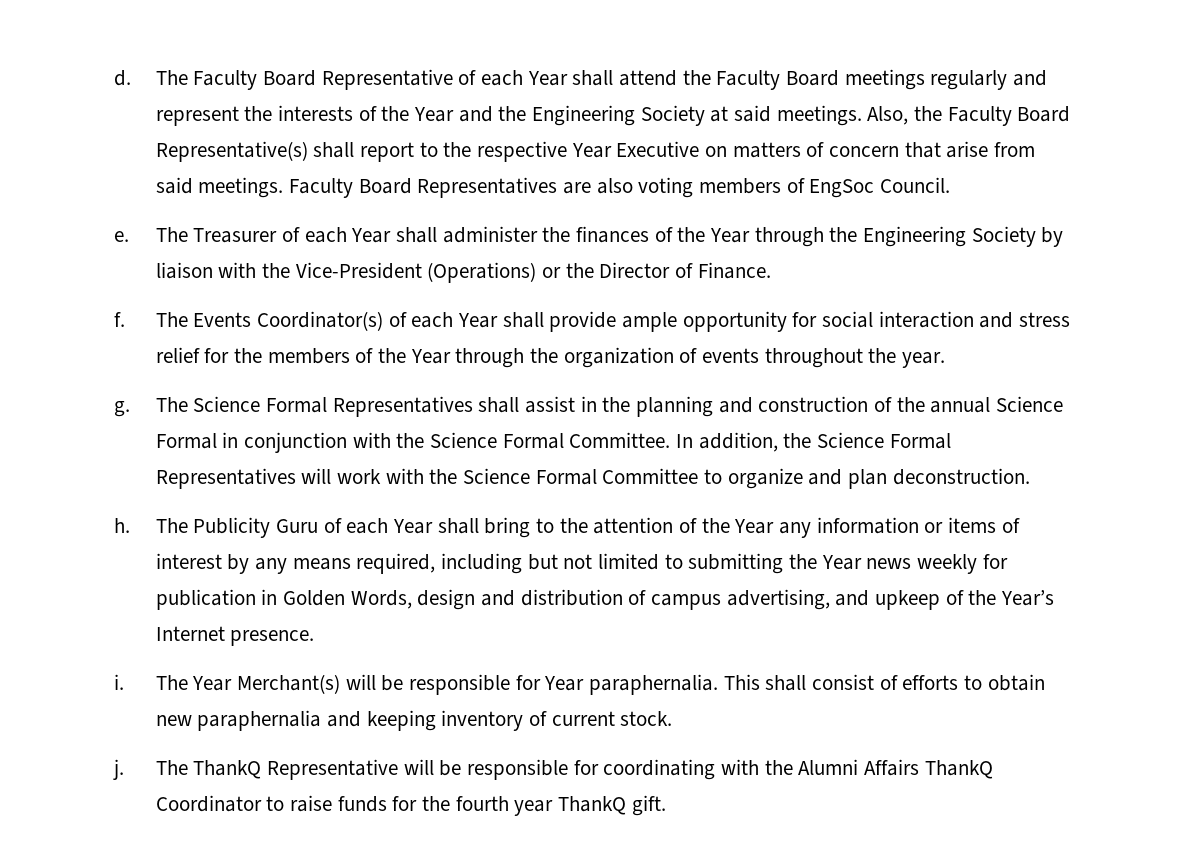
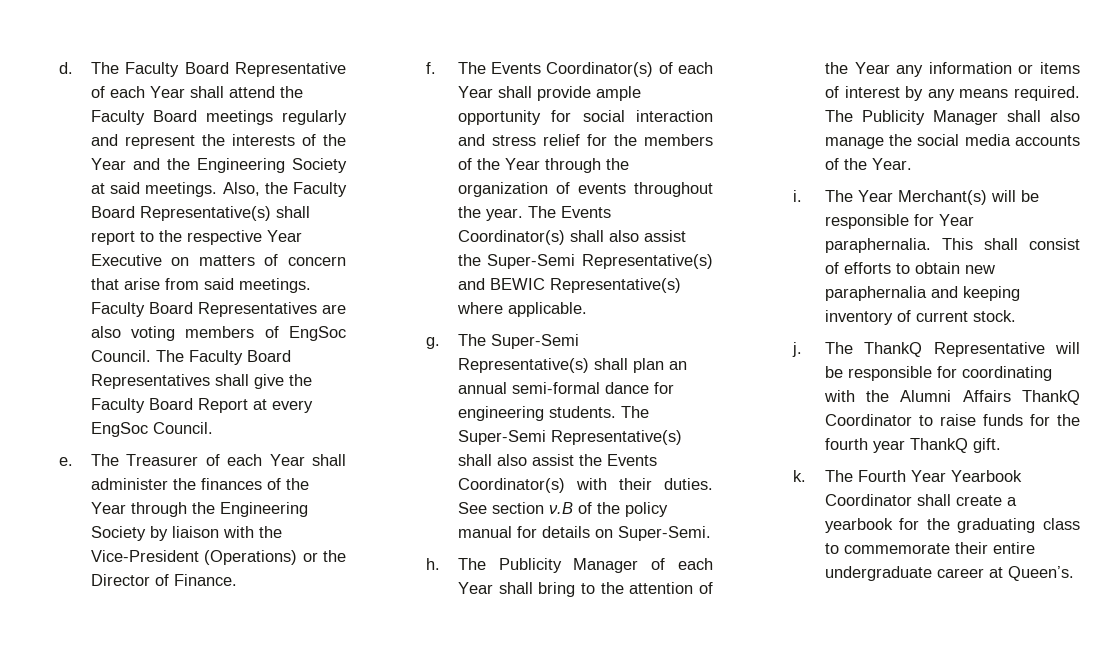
(951, 185) none -> [155,350,291,365] [90,374,312,389] [90,398,313,413] [90,422,213,437] The Faculty Board Representatives shall give the Faculty Board Report at every EngSoc Council.
[114,396,1064,417] [155,432,951,453] [155,468,1030,489] // g. The Science Formal Representatives shall assist in the planning and construction of the annual Science Formal in conjunction with the Science Formal Committee. In addition, the Science Formal Representatives will work with the Science Formal Committee to organize and plan deconstruction. -> [527,206,611,218] [457,230,686,245] [457,254,713,269] [457,278,681,293] [456,302,587,317] [425,334,579,349] [457,358,687,373] [457,382,674,394] [457,406,649,421] [457,430,682,445] [457,454,657,466] [457,478,713,493] [457,502,668,517] [457,526,711,541] The Events Coordinator(s) shall also assist the Super-Semi Representative(s) and BEWIC Representative(s) where applicable. // g. The Super-Semi Representative(s) shall plan an annual semi-formal dance for engineering students. The Super-Semi Representative(s) shall also assist the Events Coordinator(s) with their duties. See section ν.B of the policy manual for details on Super-Semi.
[276,519,319,533] Guru -> [573,558,639,573] Manager
[356,553,1008,574] [155,589,1055,610] [155,626,315,646] required, including but not limited to submitting the Year news weekly for publication in Golden Words, design and distribution of campus advertising, and upkeep of the Year’s Internet presence. -> [1014,86,1080,101] [824,110,1080,125] [824,134,1080,149] [824,158,912,170] required. The Publicity Manager shall also manage the social media accounts of the Year.
(666, 805) none -> [792,470,1022,482] [824,494,1017,506] [824,518,1080,533] [824,542,1035,554] [824,566,1074,581] // k. The Fourth Year Yearbook Coordinator shall create a yearbook for the graduating class to commemorate their entire undergraduate career at Queen’s.

